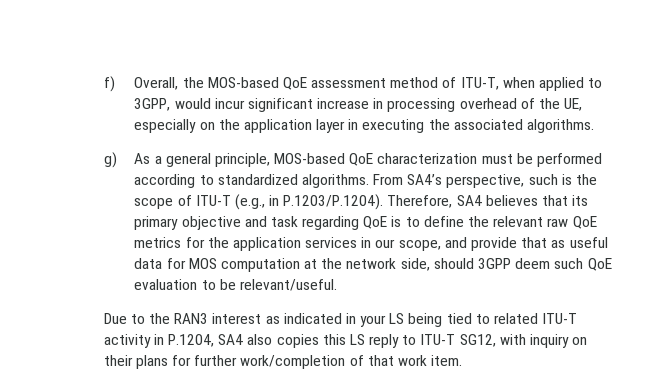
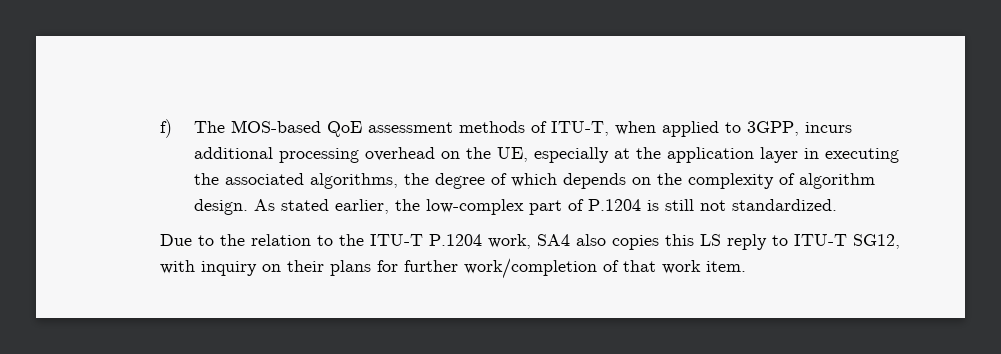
[134,77,204,90] Overall, the -> [194,121,226,133] The
[390,77,439,88] method -> [459,121,526,133] methods
[174,98,384,112] would incur significant increase in -> [805,122,853,133] [194,147,274,159] incurs additional
[520,98,535,109] of -> [441,151,461,159] on
[199,122,215,130] on -> [614,148,631,159] at
[527,119,595,133] [103,152,603,168] [134,174,598,188] [134,194,589,210] [134,216,597,230] [134,237,608,251] [134,258,612,272] [134,279,337,291] [103,313,578,327] [103,334,214,348] algorithms. // g) As a general principle, MOS-based QoE characterization must be performed according to standardized algorithms. From SA4’s perspective, such is the scope of ITU-T (e.g., in P.1203/P.1204). Therefore, SA4 believes that its primary objective and task regarding QoE is to define the relevant raw QoE metrics for the application services in our scope, and provide that as useful data for MOS computation at the network side, should 3GPP deem such QoE evaluation to be relevant/useful. // Due to the RAN3 interest as indicated in your LS being tied to related ITU-T activity in P.1204, -> [310,173,876,189] [194,199,838,215] [159,234,531,249] algorithms, the degree of which depends on the complexity of algorithm design. As stated earlier, the low-complex part of P.1204 is still not standardized. // Due to the relation to the ITU-T P.1204 work,

